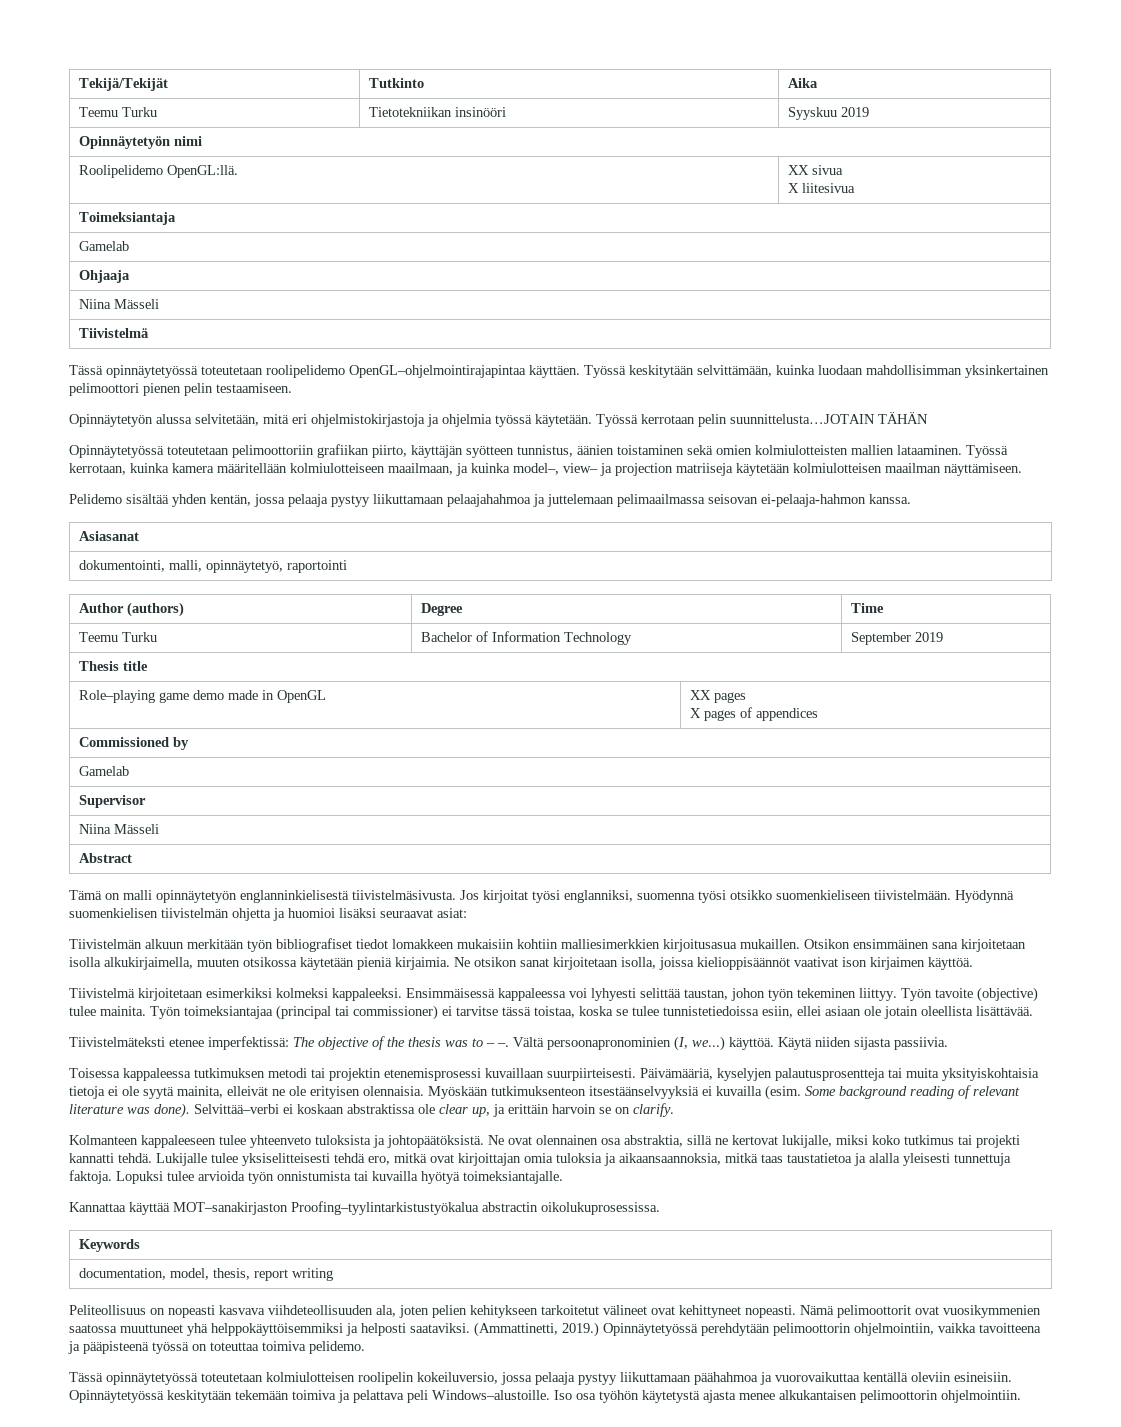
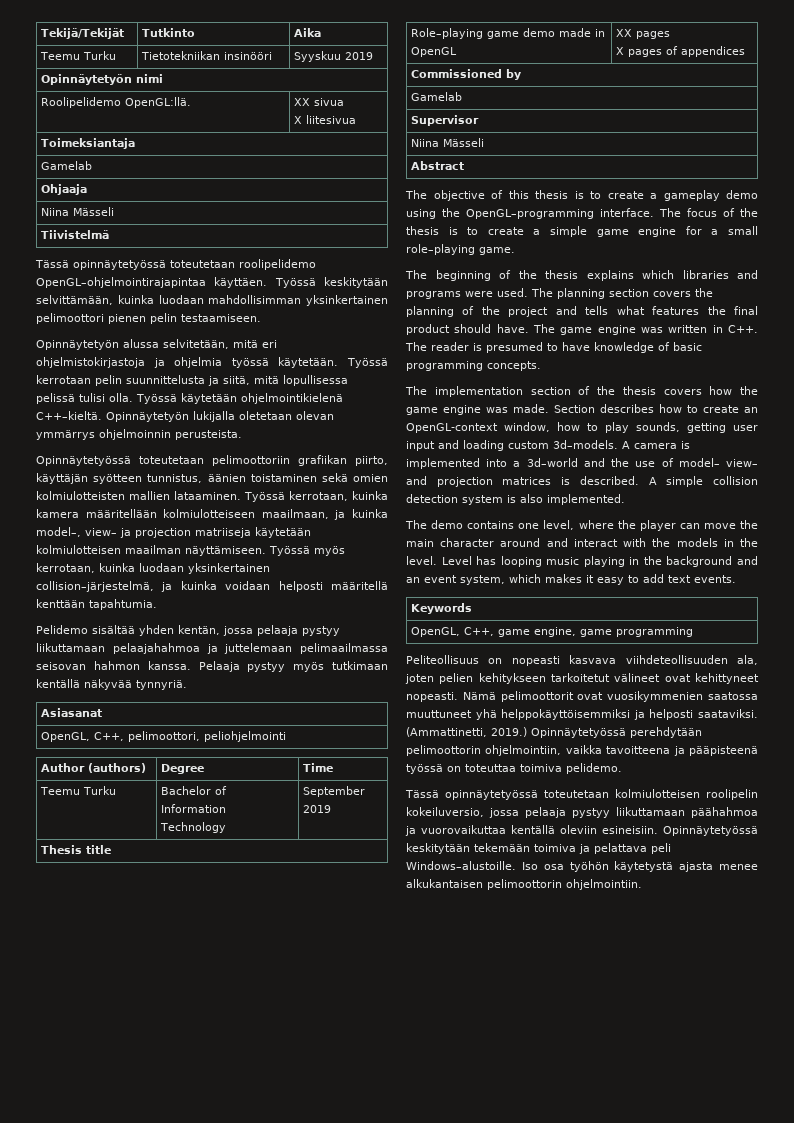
[730,412,928,424] suunnittelusta…JOTAIN TÄHÄN -> [126,375,348,386] [36,393,343,404] [36,411,334,422] [36,429,242,440] suunnittelusta ja siitä, mitä lopullisessa pelissä tulisi olla. Työssä käytetään ohjelmointikielenä C++–kieltä. Opinnäytetyön lukijalla oletetaan olevan ymmärrys ohjelmoinnin perusteista.
(1022, 469) none -> [269,546,345,556] [36,563,270,574] [36,581,388,592] [36,599,157,610] Työssä myös kerrotaan, kuinka luodaan yksinkertainen collision–järjestelmä, ja kuinka voidaan helposti määritellä kenttään tapahtumia.
[761,494,866,507] ei-pelaaja-hahmon -> [93,661,140,670] hahmon
[79,531,140,541] [79,560,348,573] // Asiasanat // dokumentointi, malli, opinnäytetyö, raportointi -> [198,661,388,672] [36,679,187,690] [41,708,103,717] [41,731,287,742] Pelaaja pystyy myös tutkimaan kentällä näkyvää tynnyriä. // Asiasanat // OpenGL, C++, pelimoottori, peliohjelmointi
[69,890,1014,903] [69,908,467,921] [69,938,1026,952] [69,957,973,970] [69,987,1038,1002] [69,1005,1033,1020] [69,1036,948,1051] [69,1068,1039,1081] [69,1085,1020,1100] [69,1103,674,1118] [69,1135,1020,1148] [69,1153,1011,1166] [69,1170,563,1184] [69,1201,660,1215] [79,1239,141,1252] [79,1268,334,1281] Tämä on malli opinnäytetyön englanninkielisestä tiivistelmäsivusta. Jos kirjoitat työsi englanniksi, suomenna työsi otsikko suomenkieliseen tiivistelmään. Hyödynnä suomenkielisen tiivistelmän ohjetta ja huomioi lisäksi seuraavat asiat: // Tiivistelmän alkuun merkitään työn bibliografiset tiedot lomakkeen mukaisiin kohtiin malliesimerkkien kirjoitusasua mukaillen. Otsikon ensimmäinen sana kirjoitetaan isolla alkukirjaimella, muuten otsikossa käytetään pieniä kirjaimia. Ne otsikon sanat kirjoitetaan isolla, joissa kielioppisäännöt vaativat ison kirjaimen käyttöä. // Tiivistelmä kirjoitetaan esimerkiksi kolmeksi kappaleeksi. Ensimmäisessä kappaleessa voi lyhyesti selittää taustan, johon työn tekeminen liittyy. Työn tavoite (objective) tulee mainita. Työn toimeksiantajaa (principal tai commissioner) ei tarvitse tässä toistaa, koska se tulee tunnistetiedoissa esiin, ellei asiaan ole jotain oleellista lisättävää. // Tiivistelmäteksti etenee imperfektissä: The objective of the thesis was to – –. Vältä persoonapronominien (I, we...) käyttöä. Käytä niiden sijasta passiivia. // Toisessa kappaleessa tutkimuksen metodi tai projektin etenemisprosessi kuvaillaan suurpiirteisesti. Päivämääriä, kyselyjen palautusprosentteja tai muita yksityiskohtaisia tietoja ei ole syytä mainita, elleivät ne ole erityisen olennaisia. Myöskään tutkimuksenteon itsestäänselvyyksiä ei kuvailla (esim. Some background reading of relevant literature was done). Selvittää–verbi ei koskaan abstraktissa ole clear up, ja erittäin harvoin se on clarify. // Kolmanteen kappaleeseen tulee yhteenveto tuloksista ja johtopäätöksistä. Ne ovat olennainen osa abstraktia, sillä ne kertovat lukijalle, miksi koko tutkimus tai projekti kannatti tehdä. Lukijalle tulee yksiselitteisesti tehdä ero, mitkä ovat kirjoittajan omia tuloksia ja aikaansaannoksia, mitkä taas taustatietoa ja alalla yleisesti tunnettuja faktoja. Lopuksi tulee arvioida työn onnistumista tai kuvailla hyötyä toimeksiantajalle. // Kannattaa käyttää MOT–sanakirjaston Proofing–tyylintarkistustyökalua abstractin oikolukuprosessissa. // Keywords // documentation, model, thesis, report writing -> [405,190,758,201] [406,208,758,219] [406,226,758,237] [406,244,515,255] [405,270,758,281] [406,288,713,299] [406,306,758,317] [406,324,758,335] [405,342,702,353] [406,361,541,371] [405,386,758,397] [406,404,758,415] [406,422,758,433] [406,440,690,451] [406,458,758,469] [406,476,758,487] [406,494,625,505] [405,520,758,531] [406,538,758,547] [406,556,758,567] [406,574,736,585] [411,603,473,614] [411,627,694,637] The objective of this thesis is to create a gameplay demo using the OpenGL–programming interface. The focus of the thesis is to create a simple game engine for a small role–playing game. // The beginning of the thesis explains which libraries and programs were used. The planning section covers the planning of the project and tells what features the final product should have. The game engine was written in C++. The reader is presumed to have knowledge of basic programming concepts. // The implementation section of the thesis covers how the game engine was made. Section describes how to create an OpenGL-context window, how to play sounds, getting user input and loading custom 3d–models. A camera is implemented into a 3d–world and the use of model– view– and projection matrices is described. A simple collision detection system is also implemented. // The demo contains one level, where the player can move the main character around and interact with the models in the level. Level has looping music playing in the background and an event system, which makes it easy to add text events. // Keywords // OpenGL, C++, game engine, game programming

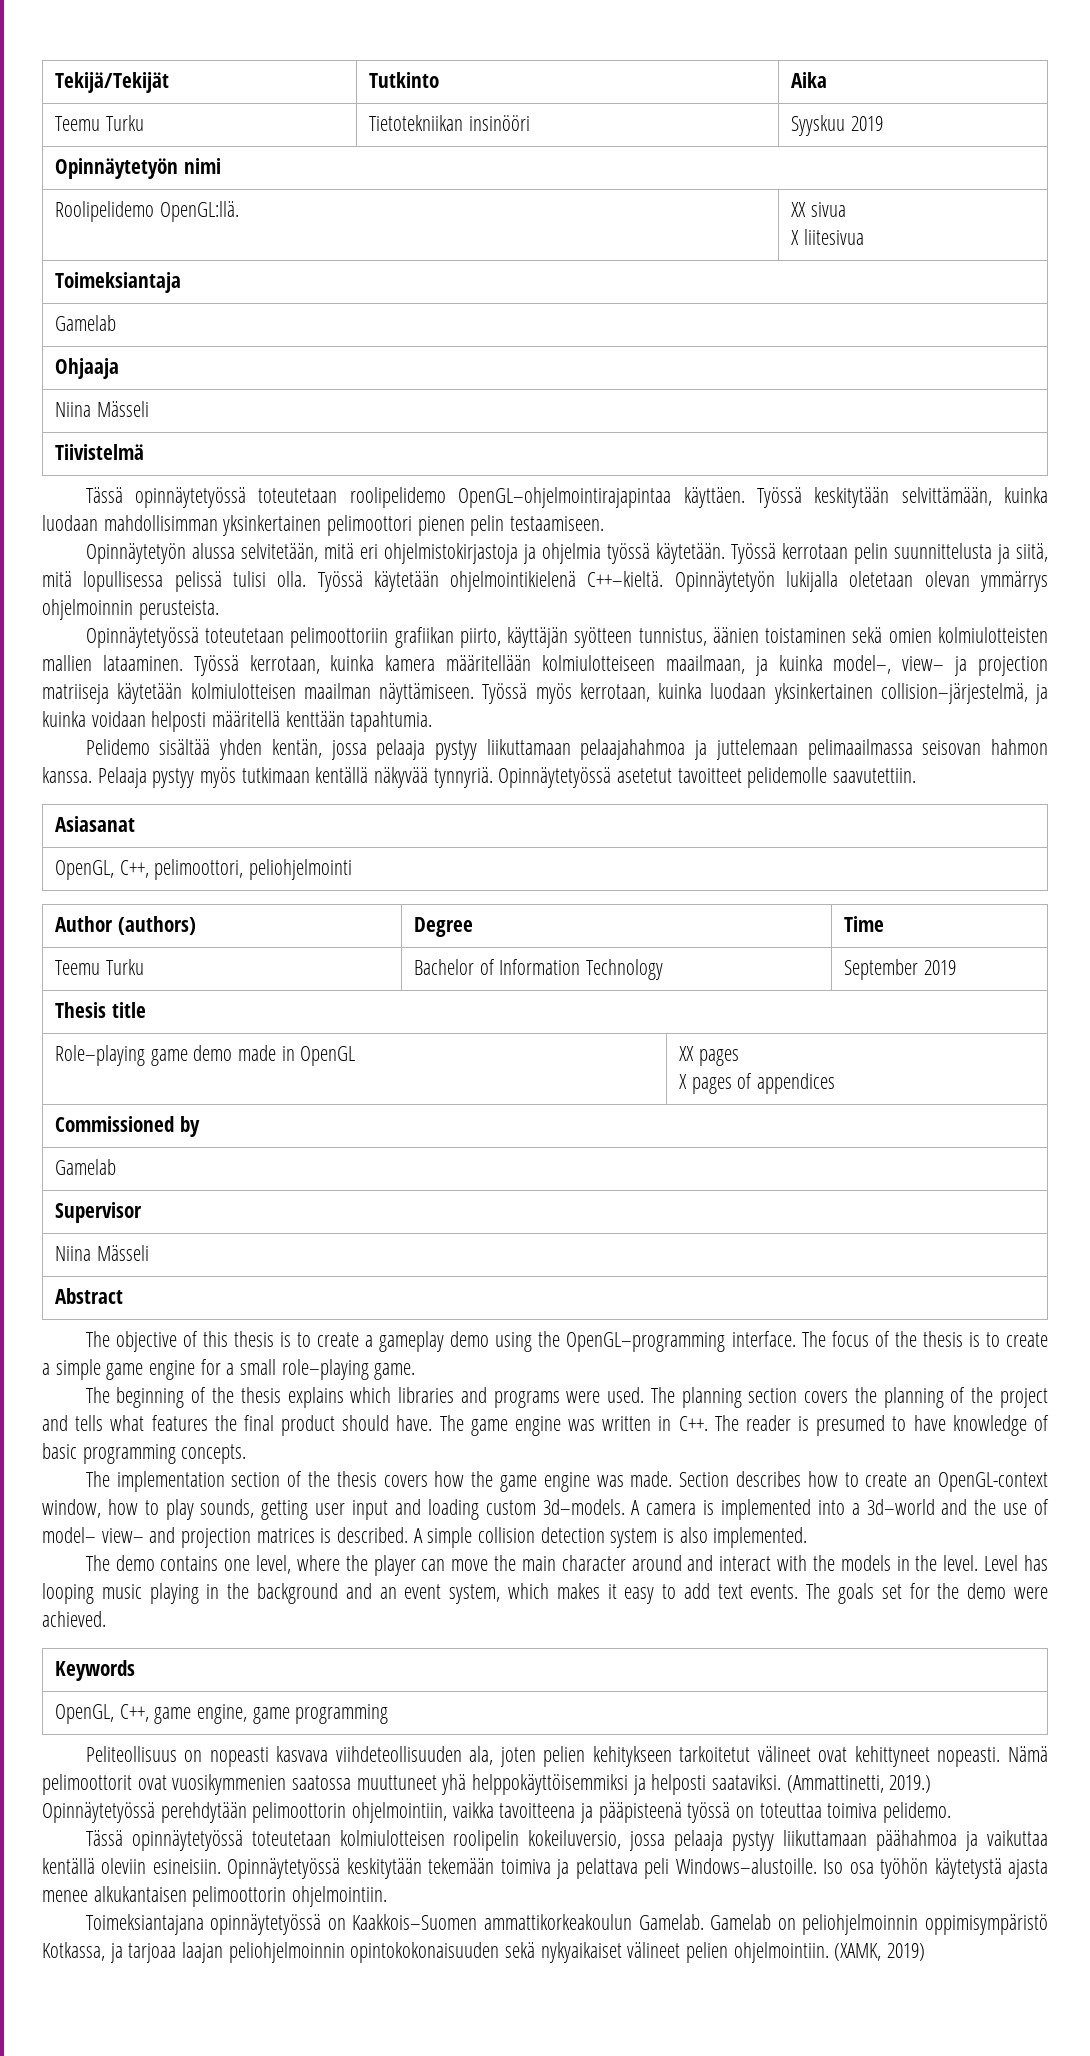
(187, 685) none -> [498,767,917,788] Opinnäytetyössä asetetut tavoitteet pelidemolle saavutettiin.
(736, 579) none -> [806,1583,1048,1604] [42,1611,106,1627] The goals set for the demo were achieved.
[421,825,506,834] vuorovaikuttaa -> [986,1830,1048,1846] vaikuttaa
(642, 884) none -> [85,1914,1049,1935] [42,1942,926,1963] // Toimeksiantajana opinnäytetyössä on Kaakkois–Suomen ammattikorkeakoulun Gamelab. Gamelab on peliohjelmoinnin oppimisympäristö Kotkassa, ja tarjoaa laajan peliohjelmoinnin opintokokonaisuuden sekä nykyaikaiset välineet pelien ohjelmointiin. (XAMK, 2019)

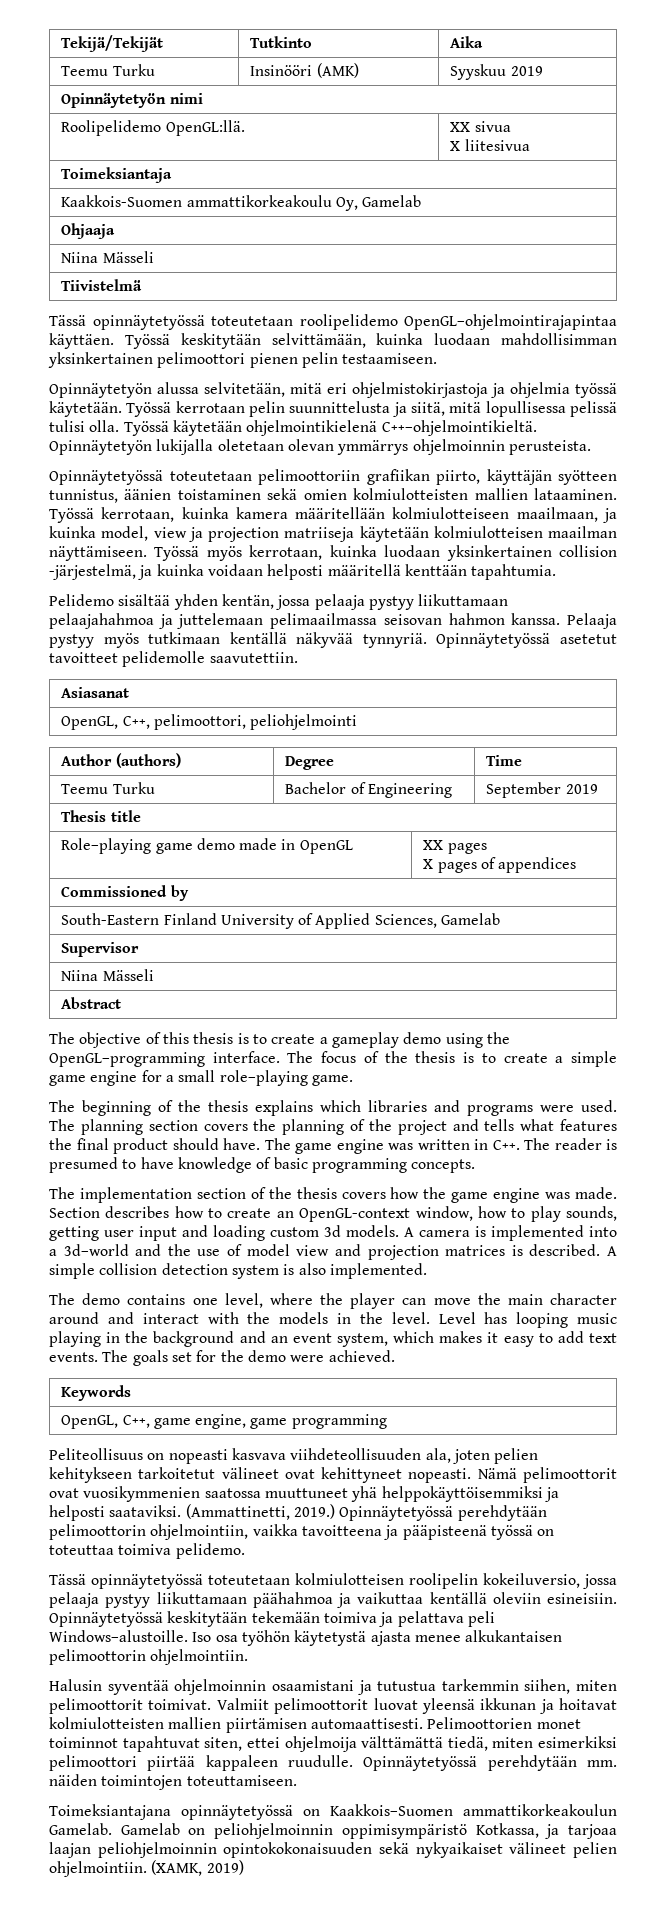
[369,115,530,131] Tietotekniikan insinööri -> [250,63,359,78] Insinööri (AMK)
(182, 282) none -> [61,195,358,211] Kaakkois-Suomen ammattikorkeakoulu Oy,
[587,571,664,587] C++–kieltä. -> [381,420,537,436] C++–ohjelmointikieltä.
[833,655,945,674] model–, view– -> [101,526,187,541] model, view
[880,683,1028,704] collision–järjestelmä, -> [559,545,617,557] [49,564,136,580] collision -järjestelmä,
[499,959,664,980] Information Technology -> [367,783,452,798] Engineering
(200, 1126) none -> [61,913,437,929] South-Eastern Finland University of Applied Sciences,
[542,1499,625,1515] 3d–models. -> [324,1225,399,1237] 3d models.
[42,1527,144,1543] model– view– -> [246,1244,330,1256] model view
(388, 1896) none -> [49,1679,617,1695] [49,1698,617,1714] [49,1717,581,1733] [49,1736,617,1752] [49,1755,617,1771] [49,1774,297,1790] // Halusin syventää ohjelmoinnin osaamistani ja tutustua tarkemmin siihen, miten pelimoottorit toimivat. Valmiit pelimoottorit luovat yleensä ikkunan ja hoitavat kolmiulotteisten mallien piirtämisen automaattisesti. Pelimoottorien monet toiminnot tapahtuvat siten, ettei ohjelmoija välttämättä tiedä, miten esimerkiksi pelimoottori piirtää kappaleen ruudulle. Opinnäytetyössä perehdytään mm. näiden toimintojen toteuttamiseen.

